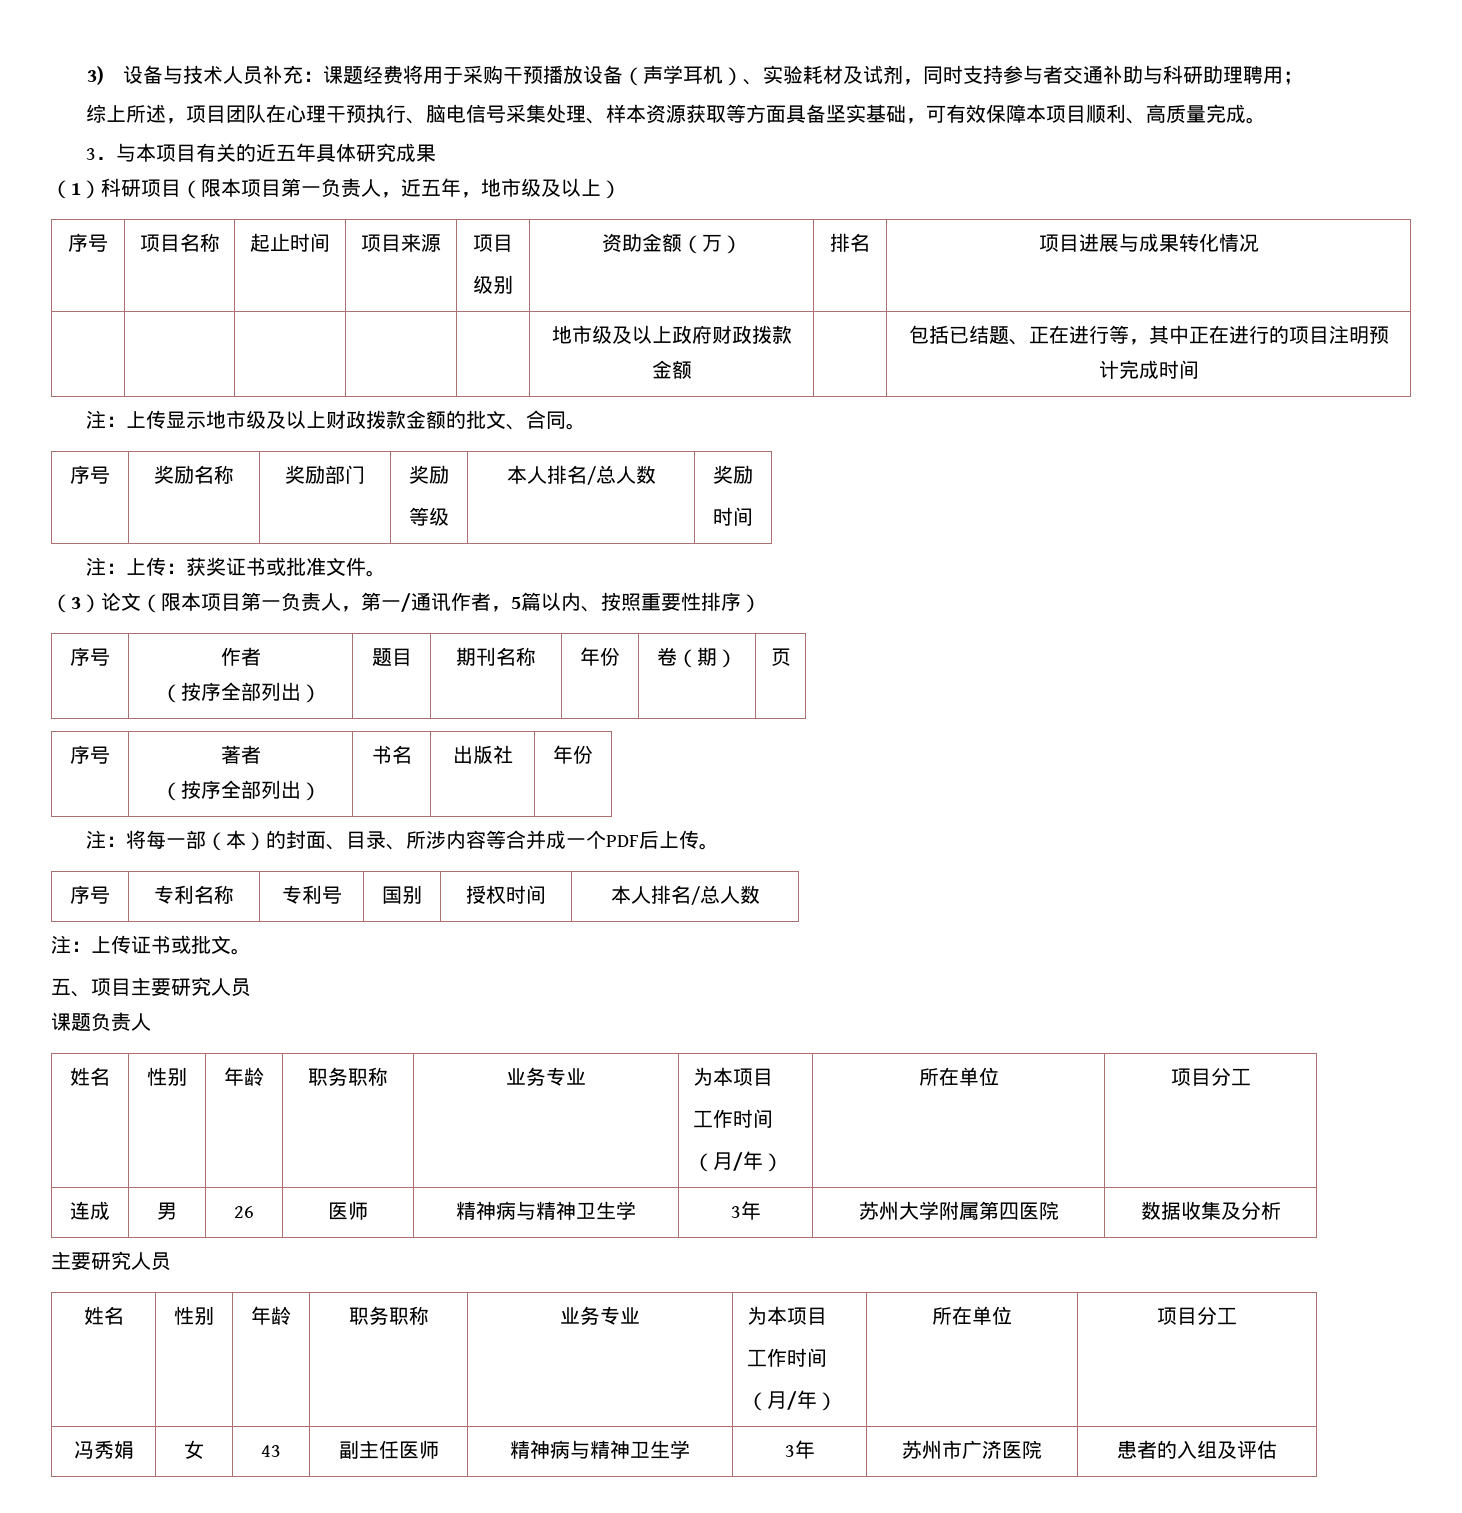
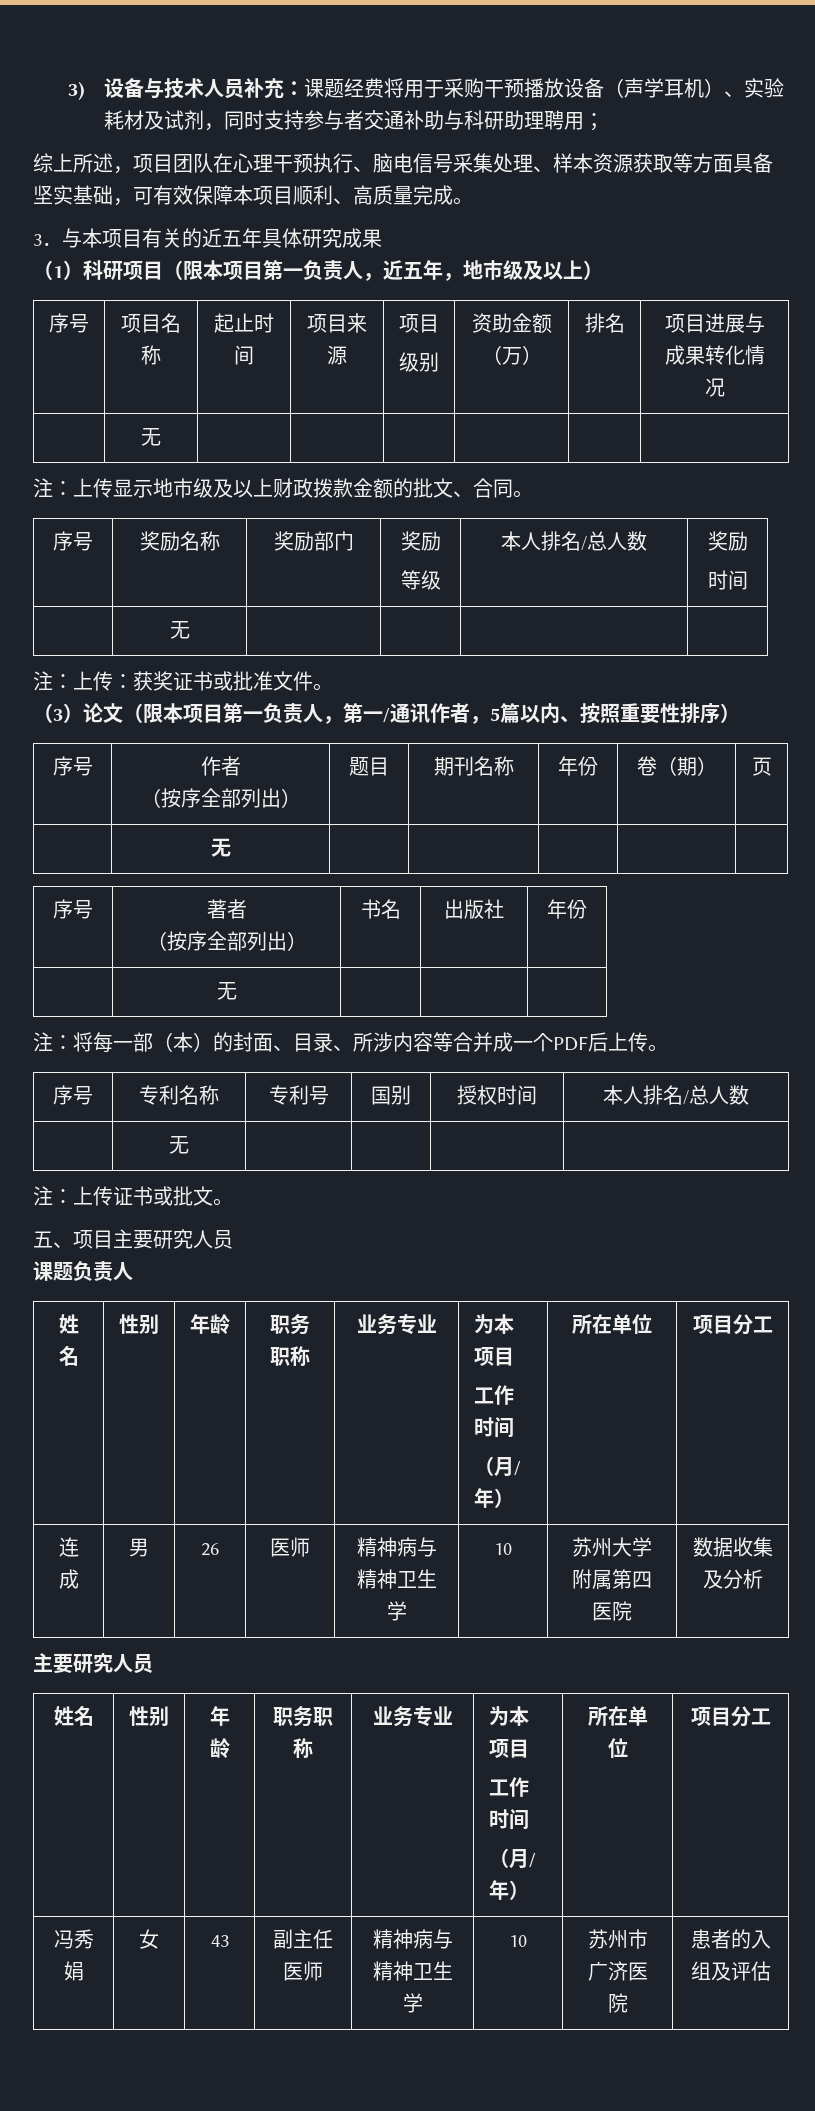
[551,325,792,344] [651,360,692,379] [908,325,1389,345] [1098,360,1199,379] | | | | 地市级及以上政府财政拨款金额 | | 包括已结题、正在进行等，其中正在进行的项目注明预计完成时间 -> [141,428,161,446] 无 | | | | | |
(753, 516) none -> [169,621,190,639] // | 无 | | | |
(791, 657) none -> [210,838,231,857] // | 无 | | | | |
(593, 754) none -> [216,982,237,1000] // | 无 | | |
(760, 894) none -> [169,1136,189,1154] // | 无 | | | |
[730,1201,761,1220] 3年 -> [494,1543,512,1555] 10
[784,1440,815,1459] 3年 -> [509,1935,527,1947] 10

